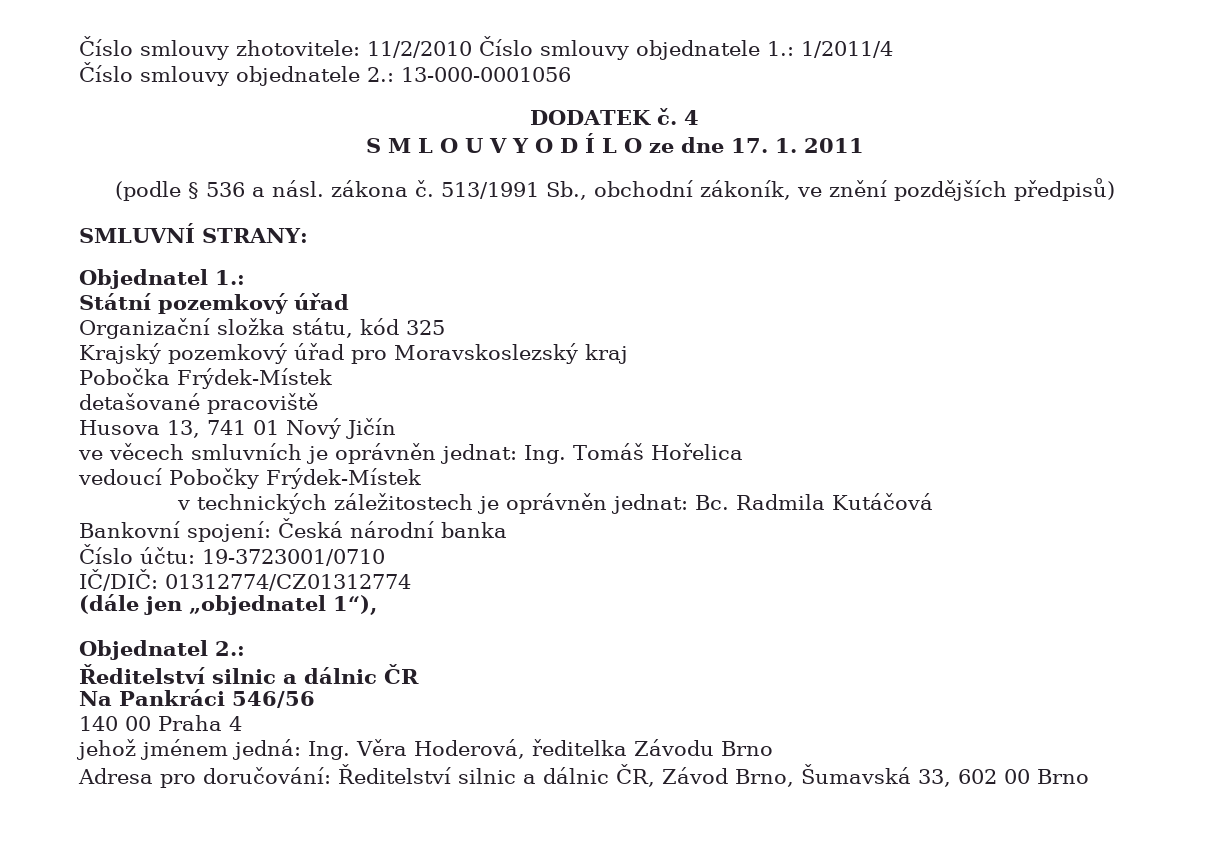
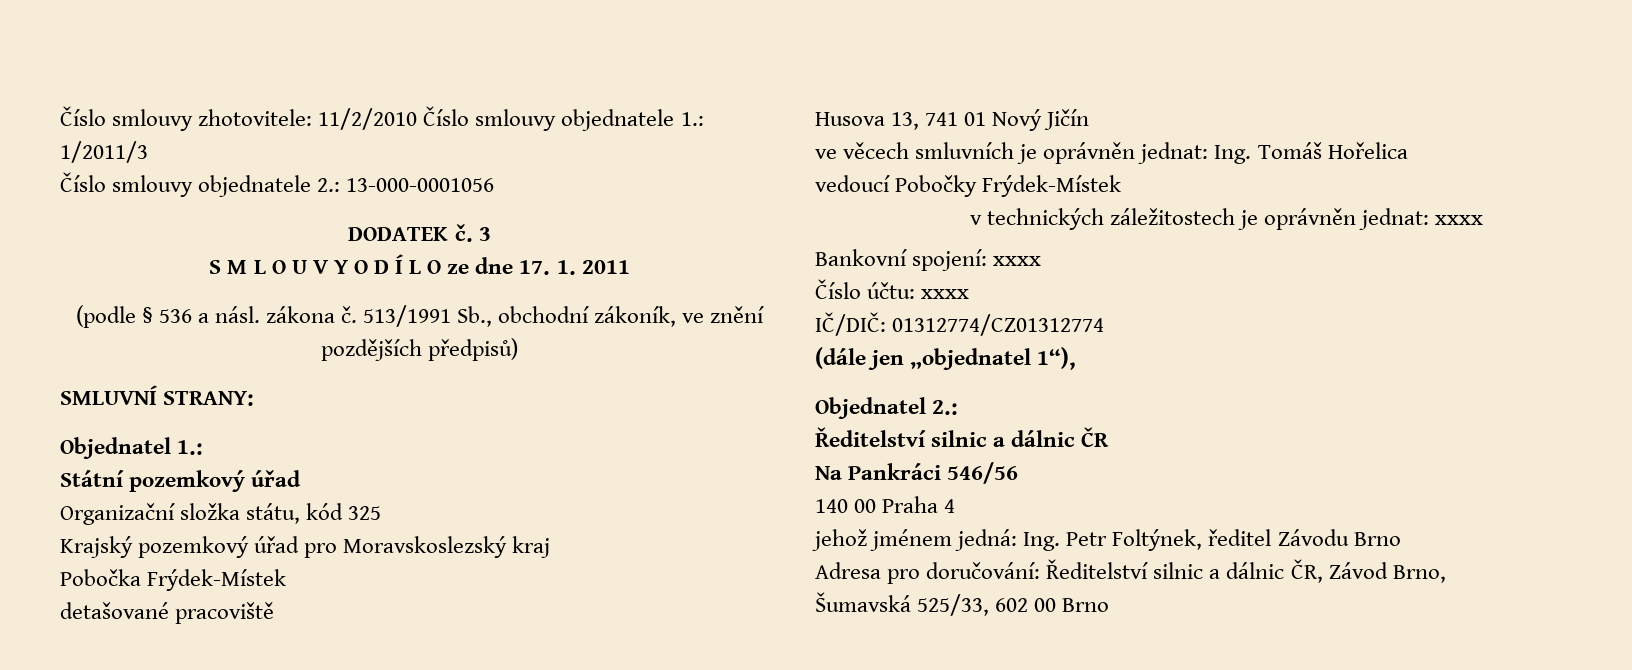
[801,41,893,58] 1/2011/4 -> [60,141,148,163] 1/2011/3
[683,110,699,125] 4 -> [478,227,491,241] 3
[695,493,934,510] Bc. Radmila Kutáčová -> [1435,215,1484,225] xxxx
[278,518,507,538] Česká národní banka -> [993,256,1042,266] xxxx
[202,549,385,566] 19-3723001/0710 -> [921,289,970,299] xxxx
[356,739,627,759] Věra Hoderová, ředitelka -> [1066,529,1272,551] Petr Foltýnek, ředitel
[918,769,951,787] 33, -> [917,594,990,616] 525/33,

